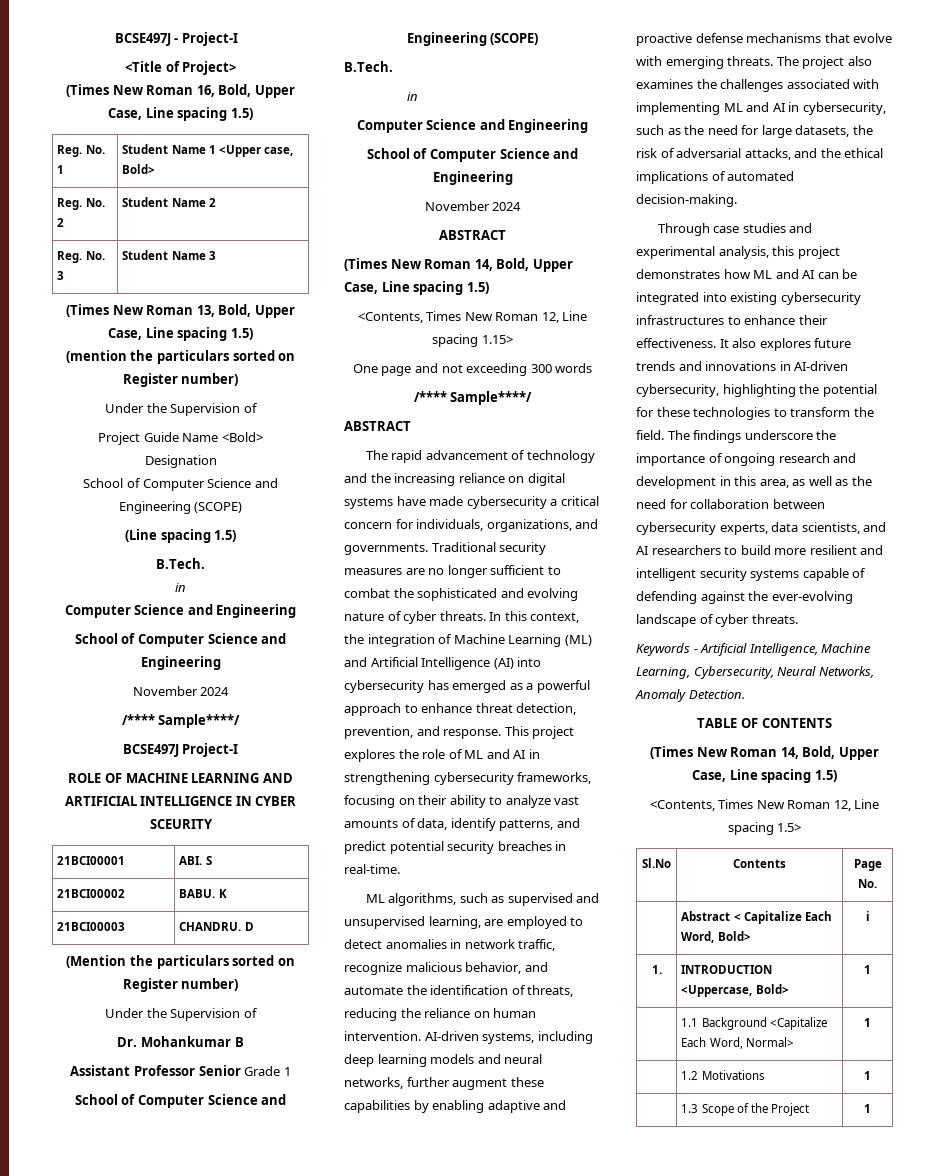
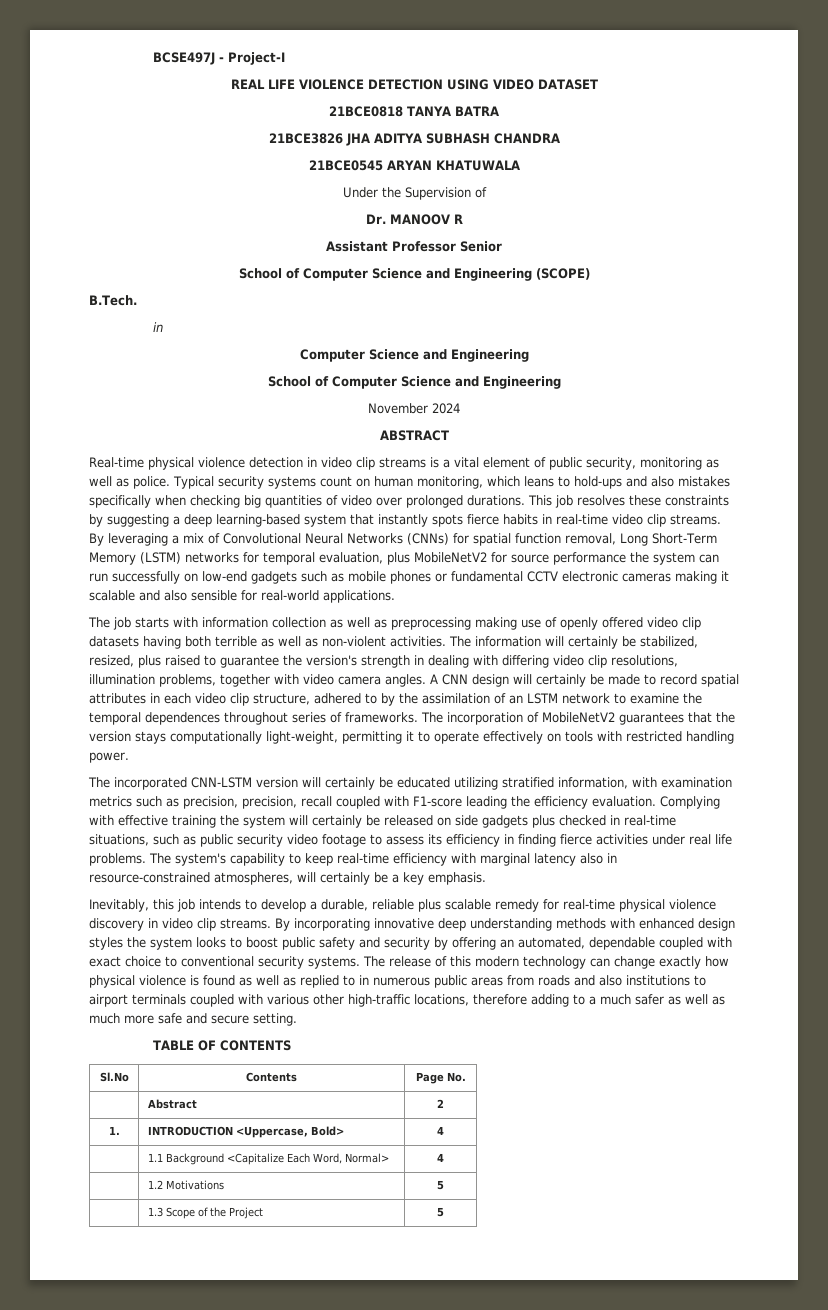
[124,61,237,75] [66,84,295,98] [108,107,253,121] [57,145,105,157] [57,165,65,174] [122,144,293,157] [122,164,156,174] [57,198,105,210] [57,218,65,227] [122,197,216,207] [57,251,105,263] [57,271,65,280] [122,250,216,260] [66,304,295,318] [108,327,253,341] [65,350,296,364] [122,373,239,387] [105,403,258,416] [98,432,263,445] [144,455,217,468] [83,478,278,491] [118,501,243,514] [124,529,237,543] [156,558,205,569] [175,583,186,592] [64,604,297,618] [74,633,287,647] [140,656,221,670] [132,686,230,696] [121,714,241,728] [122,743,239,757] [68,773,293,783] [64,796,297,806] [149,819,213,829] [57,856,126,865] [179,856,212,865] [57,889,126,898] [179,889,227,898] [57,922,126,931] [179,922,254,931] [66,955,295,969] [122,978,239,992] <Title of Project> // (Times New Roman 16, Bold, Upper Case, Line spacing 1.5) // Reg. No. 1 | Student Name 1 <Upper case, Bold> // Reg. No. 2 | Student Name 2 // Reg. No. 3 | Student Name 3 // (Times New Roman 13, Bold, Upper Case, Line spacing 1.5) // (mention the particulars sorted on Register number) // Under the Supervision of // Project Guide Name <Bold> // Designation // School of Computer Science and Engineering (SCOPE) // (Line spacing 1.5) // B.Tech. // in // Computer Science and Engineering // School of Computer Science and Engineering // November 2024 // /**** Sample****/ // BCSE497J Project-I // ROLE OF MACHINE LEARNING AND ARTIFICIAL INTELLIGENCE IN CYBER SCEURITY // 21BCI00001 | ABI. S // 21BCI00002 | BABU. K // 21BCI00003 | CHANDRU. D // (Mention the particulars sorted on Register number) -> [230,79,598,90] [329,106,499,117] [268,133,560,146] [308,160,520,171] REAL LIFE VIOLENCE DETECTION USING VIDEO DATASET // 21BCE0818 TANYA BATRA // 21BCE3826 JHA ADITYA SUBHASH CHANDRA // 21BCE0545 ARYAN KHATUWALA
[141,1036,244,1047] Mohankumar B -> [389,214,463,225] MANOOV R
[244,1066,291,1076] Grade 1 -> (502, 246) none
[344,258,573,272] [344,281,489,295] [357,311,588,323] [432,334,513,347] [352,363,593,376] [413,391,533,405] [344,421,411,431] [365,450,595,463] [344,473,565,486] [344,496,599,509] [344,519,599,532] [344,542,547,555] [344,565,561,578] [344,588,579,601] [344,611,580,624] [344,634,592,647] [344,657,542,670] [344,680,590,693] [344,703,577,716] [344,726,575,739] [344,749,540,762] [344,772,592,785] [344,795,580,808] [344,818,580,831] [344,841,567,854] [344,864,400,874] [365,893,600,906] [344,916,584,929] [344,939,556,951] [344,962,548,975] [344,985,574,997] [344,1008,537,1021] [344,1031,593,1044] [344,1054,543,1067] [344,1077,544,1090] [344,1100,567,1113] [636,33,893,46] [636,56,872,69] [636,79,880,92] [636,102,886,115] [636,125,873,138] [636,148,884,160] [636,171,795,184] [636,194,737,207] [657,223,813,236] [636,246,840,259] [636,269,858,279] [636,292,861,305] [636,315,828,325] [636,338,852,351] [636,361,849,371] [636,384,877,397] [636,407,874,420] [636,430,837,443] [636,453,857,466] [636,476,872,489] [636,499,825,509] [636,522,887,535] [636,545,884,555] [636,568,867,581] [636,591,853,604] [636,614,798,627] [636,643,872,656] [636,666,874,679] [635,689,745,702] [697,718,832,728] [650,746,879,760] [692,769,837,783] [649,799,880,811] [727,822,802,835] (Times New Roman 14, Bold, Upper Case, Line spacing 1.5) // <Contents, Times New Roman 12, Line spacing 1.15> // One page and not exceeding 300 words // /**** Sample****/ // ABSTRACT // The rapid advancement of technology and the increasing reliance on digital systems have made cybersecurity a critical concern for individuals, organizations, and governments. Traditional security measures are no longer sufficient to combat the sophisticated and evolving nature of cyber threats. In this context, the integration of Machine Learning (ML) and Artificial Intelligence (AI) into cybersecurity has emerged as a powerful approach to enhance threat detection, prevention, and response. This project explores the role of ML and AI in strengthening cybersecurity frameworks, focusing on their ability to analyze vast amounts of data, identify patterns, and predict potential security breaches in real-time. // ML algorithms, such as supervised and unsupervised learning, are employed to detect anomalies in network traffic, recognize malicious behavior, and automate the identification of threats, reducing the reliance on human intervention. AI-driven systems, including deep learning models and neural networks, further augment these capabilities by enabling adaptive and proactive defense mechanisms that evolve with emerging threats. The project also examines the challenges associated with implementing ML and AI in cybersecurity, such as the need for large datasets, the risk of adversarial attacks, and the ethical implications of automated decision-making. // Through case studies and experimental analysis, this project demonstrates how ML and AI can be integrated into existing cybersecurity infrastructures to enhance their effectiveness. It also explores future trends and innovations in AI-driven cybersecurity, highlighting the potential for these technologies to transform the field. The findings underscore the importance of ongoing research and development in this area, as well as the need for collaboration between cybersecurity experts, data scientists, and AI researchers to build more resilient and intelligent security systems capable of defending against the ever-evolving landscape of cyber threats. // Keywords - Artificial Intelligence, Machine Learning, Cybersecurity, Neural Networks, Anomaly Detection. // TABLE OF CONTENTS // (Times New Roman 14, Bold, Upper Case, Line spacing 1.5) // <Contents, Times New Roman 12, Line spacing 1.5> -> [89,457,719,470] [89,476,730,489] [89,495,729,508] [89,514,721,527] [89,533,717,546] [89,552,719,565] [89,571,729,584] [89,590,395,603] [88,617,701,630] [89,636,698,649] [89,655,678,668] [89,674,739,687] [89,693,702,706] [89,712,735,725] [89,731,734,744] [89,752,129,763] [88,777,732,790] [89,796,720,809] [89,815,676,828] [89,834,732,847] [89,853,617,866] [89,872,486,885] [89,899,716,912] [89,918,735,931] [89,937,732,950] [89,956,729,969] [89,975,706,988] [89,994,725,1007] [89,1013,297,1026] [152,1040,291,1051] Real-time physical violence detection in video clip streams is a vital element of public security, monitoring as well as police. Typical security systems count on human monitoring, which leans to hold-ups and also mistakes specifically when checking big quantities of video over prolonged durations. This job resolves these constraints by suggesting a deep learning-based system that instantly spots fierce habits in real-time video clip streams. By leveraging a mix of Convolutional Neural Networks (CNNs) for spatial function removal, Long Short-Term Memory (LSTM) networks for temporal evaluation, plus MobileNetV2 for source performance the system can run successfully on low-end gadgets such as mobile phones or fundamental CCTV electronic cameras making it scalable and also sensible for real-world applications. // The job starts with information collection as well as preprocessing making use of openly offered video clip datasets having both terrible as well as non-violent activities. The information will certainly be stabilized, resized, plus raised to guarantee the version's strength in dealing with differing video clip resolutions, illumination problems, together with video camera angles. A CNN design will certainly be made to record spatial attributes in each video clip structure, adhered to by the assimilation of an LSTM network to examine the temporal dependences throughout series of frameworks. The incorporation of MobileNetV2 guarantees that the version stays computationally light-weight, permitting it to operate effectively on tools with restricted handling power. // The incorporated CNN-LSTM version will certainly be educated utilizing stratified information, with examination metrics such as precision, precision, recall coupled with F1-score leading the efficiency evaluation. Complying with effective training the system will certainly be released on side gadgets plus checked in real-time situations, such as public security video footage to assess its efficiency in finding fierce activities under real life problems. The system's capability to keep real-time efficiency with marginal latency also in resource-constrained atmospheres, will certainly be a key emphasis. // Inevitably, this job intends to develop a durable, reliable plus scalable remedy for real-time physical violence discovery in video clip streams. By incorporating innovative deep understanding methods with enhanced design styles the system looks to boost public safety and security by offering an automated, dependable coupled with exact choice to conventional security systems. The release of this modern technology can change exactly how physical violence is found as well as replied to in numerous public areas from roads and also institutions to airport terminals coupled with various other high-traffic locations, therefore adding to a much safer as well as much more safe and secure setting. // TABLE OF CONTENTS
[733,911,832,924] [681,931,751,943] [865,911,870,921] < Capitalize Each Word, Bold> | i -> [437,1099,444,1108] | 2
[864,965,871,974] 1 -> [437,1126,444,1135] 4
[864,1018,871,1027] 1 -> [437,1153,444,1162] 4
[864,1071,871,1080] 1 -> [437,1180,444,1190] 5
[864,1104,871,1113] 1 -> [437,1207,444,1217] 5

